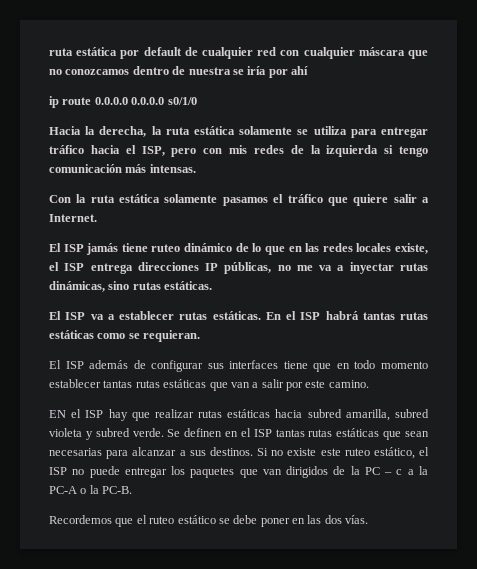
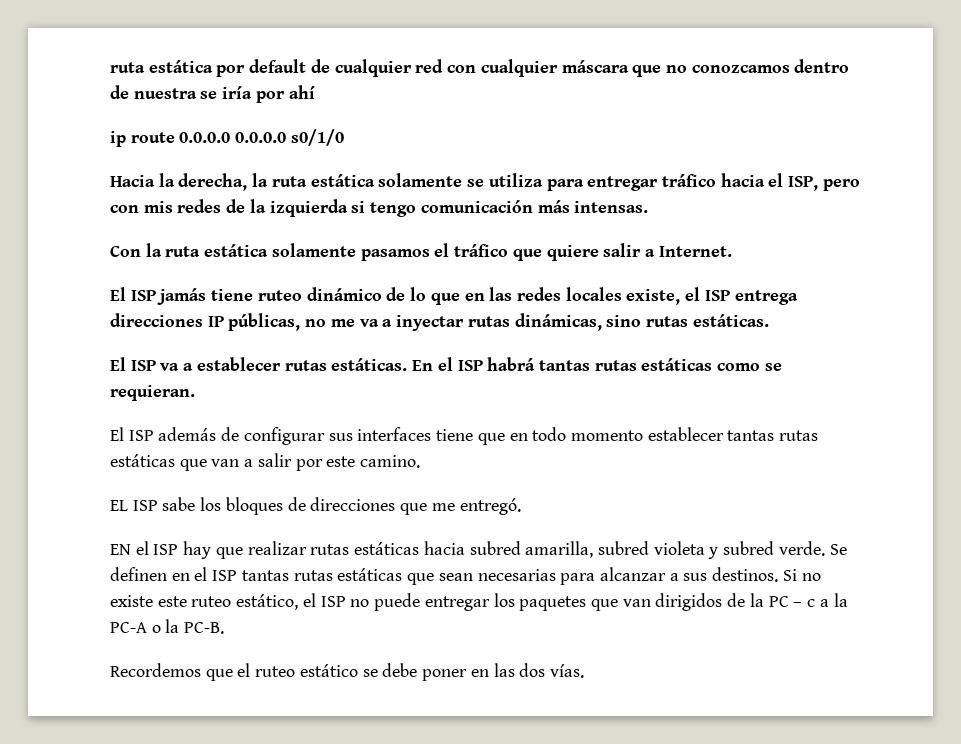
(369, 384) none -> [110,497,521,515] // EL ISP sabe los bloques de direcciones que me entregó.

